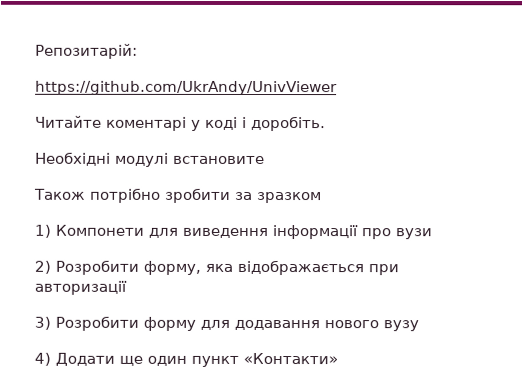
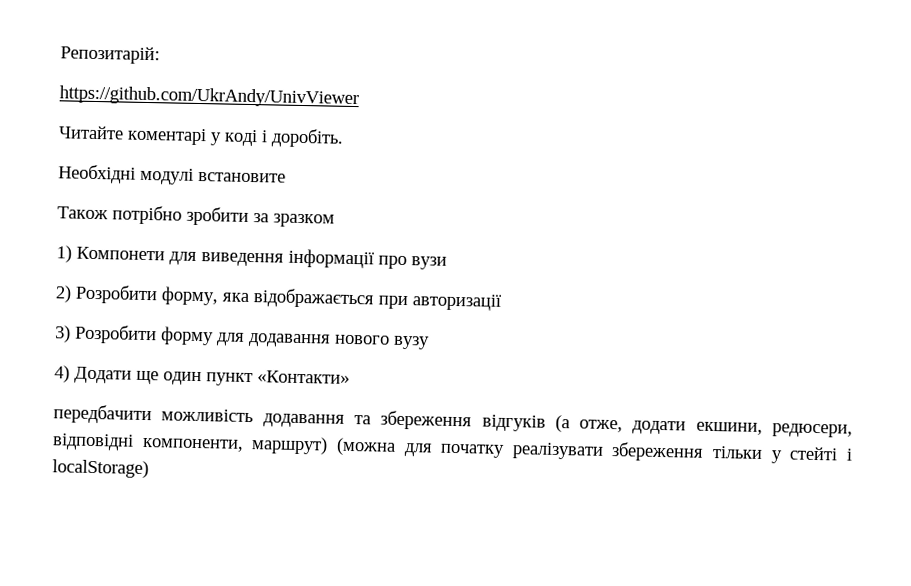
(338, 358) none -> [53,404,853,438] [52,433,853,464] [52,459,149,479] // передбачити можливість додавання та збереження відгуків (а отже, додати екшини, редюсери, відповідні компоненти, маршрут) (можна для початку реалізувати збереження тільки у стейті і localStorage)

